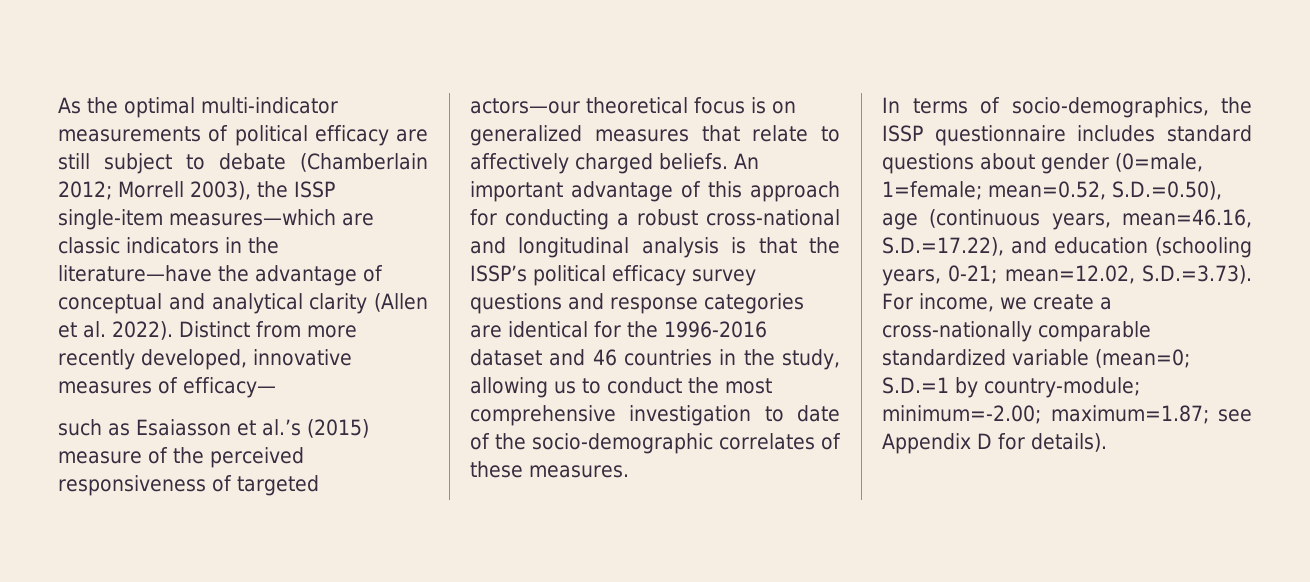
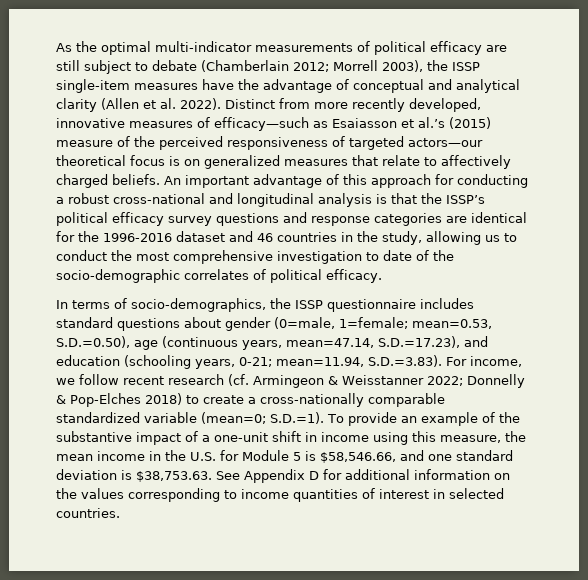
[169,209,374,226] [58,237,279,254] [58,265,212,282] measures—which are classic indicators in the literature—have -> [134,79,234,90] measures have
[183,377,276,398] [58,419,102,436] efficacy— // such -> [214,117,309,131] efficacy—such
[470,461,629,478] these measures. -> [270,269,382,283] political efficacy.
[988,181,1106,200] mean=0.52, -> [412,319,492,329] mean=0.53,
[1122,209,1252,228] [882,237,1004,256] mean=46.16, S.D.=17.22), -> [286,336,460,348] mean=47.14, S.D.=17.23),
[1004,265,1252,284] mean=12.02, S.D.=3.73). -> [276,355,442,367] mean=11.94, S.D.=3.83).
(1027, 303) none -> [79,374,525,388] [56,393,199,407] follow recent research (cf. Armingeon & Weisstanner 2022; Donnelly & Pop-Elches 2018) to
[882,377,1140,398] [882,405,1252,424] [882,433,1107,454] S.D.=1 by country-module; minimum=-2.00; maximum=1.87; see Appendix D for details). -> [270,412,520,426] [56,431,526,445] [56,450,513,463] [56,469,510,483] [56,488,504,502] [56,508,120,518] S.D.=1). To provide an example of the substantive impact of a one-unit shift in income using this measure, the mean income in the U.S. for Module 5 is $58,546.66, and one standard deviation is $38,753.63. See Appendix D for additional information on the values corresponding to income quantities of interest in selected countries.

